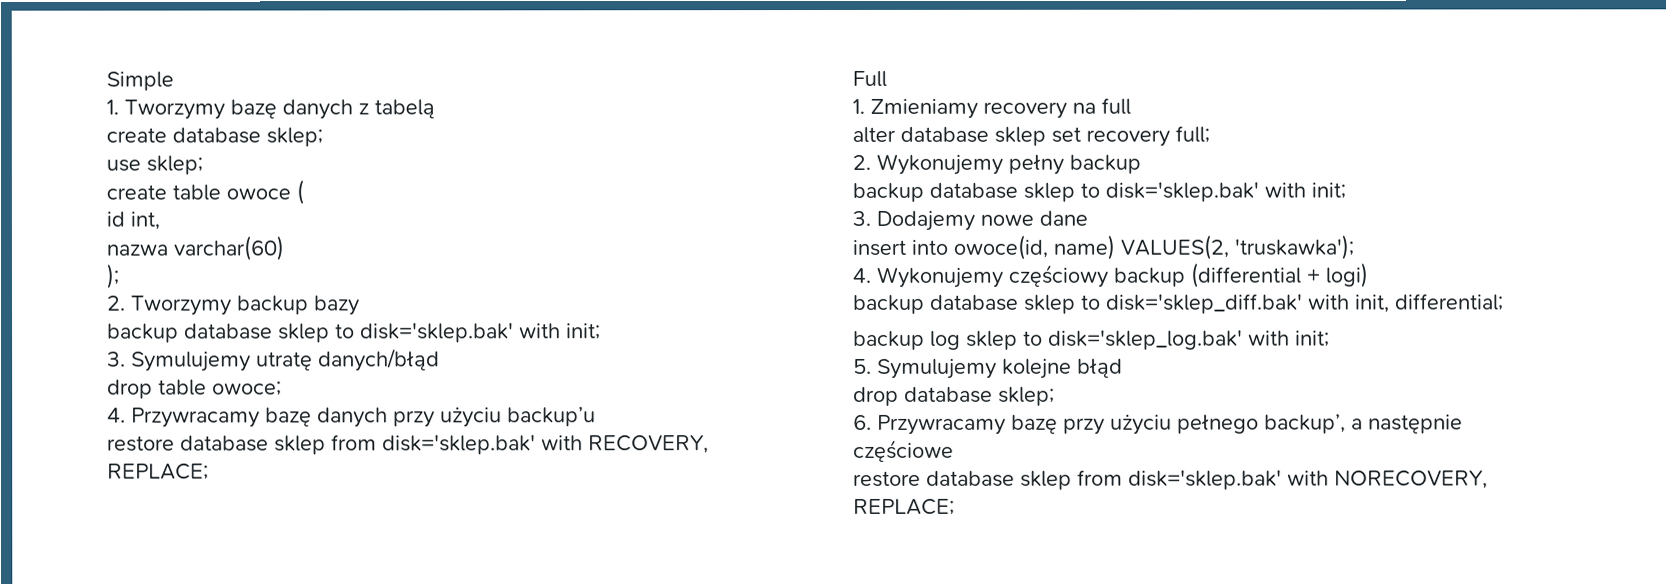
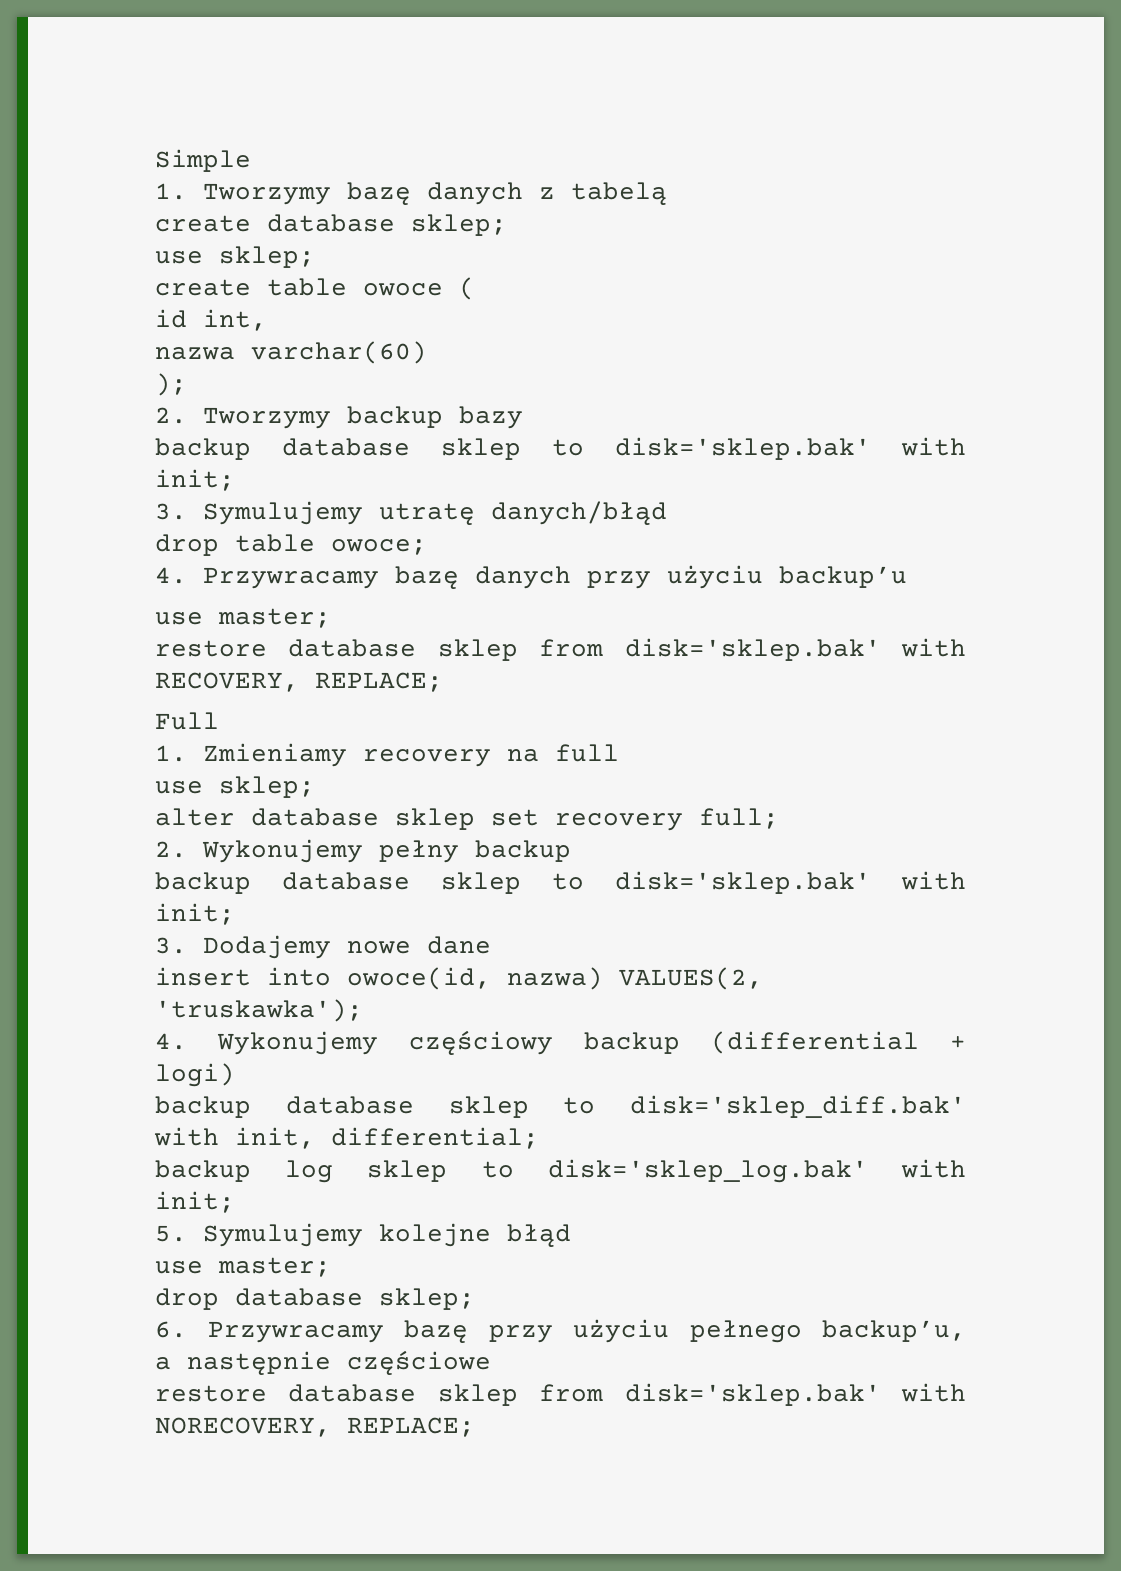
(596, 416) none -> [155,608,331,628] // use master;
(1131, 106) none -> [155,776,315,798] // use sklep;
[1053,234,1115,260] name) -> [507,967,603,990] nazwa)
(1123, 368) none -> [155,1257,331,1277] // use master;
[1264,413,1346,434] backup’, -> [822,1320,966,1342] backup’u,

